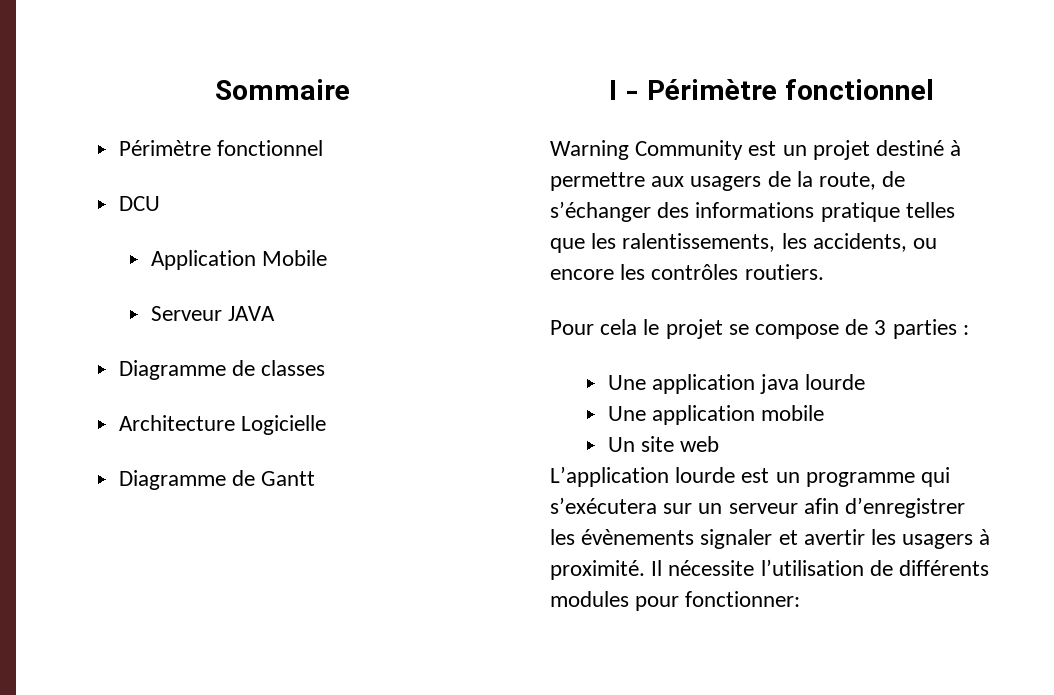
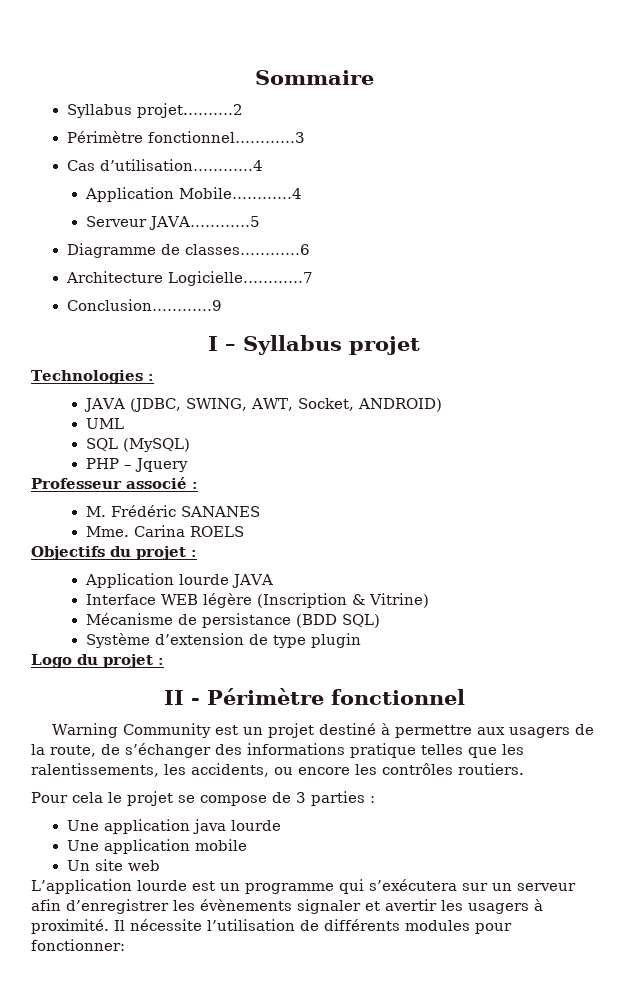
[118,140,323,156] [118,196,160,211] [150,250,328,270] // Périmètre fonctionnel // DCU // Application Mobile -> [66,103,243,118] [66,131,305,143] [66,159,263,171] [84,187,302,202] // Syllabus projet.………2 // Périmètre fonctionnel…………3 // Cas d’utilisation…………4 // Application Mobile…………4
[228,306,276,321] [118,360,326,380] JAVA // Diagramme de classes -> [148,216,260,230] [66,243,310,258] JAVA…………5 // Diagramme de classes…………6
[240,415,326,435] [118,470,316,490] [609,80,618,100] Logicielle // Diagramme de Gantt // I -> [167,271,313,286] [66,299,222,311] [208,335,420,355] [31,370,154,384] [83,398,442,412] [85,418,124,429] [85,438,190,452] [85,458,188,472] [31,477,198,489] [85,505,260,517] [85,525,244,537] [31,546,197,560] [84,573,273,588] [85,593,429,608] [85,613,380,628] [85,633,361,648] [31,654,164,668] [163,690,184,705] Logicielle…………7 // Conclusion…………9 // I – Syllabus projet // Technologies : // JAVA (JDBC, SWING, AWT, Socket, ANDROID) // UML // SQL (MySQL) // PHP – Jquery // Professeur associé : // M. Frédéric SANANES // Mme. Carina ROELS // Objectifs du projet : // Application lourde JAVA // Interface WEB légère (Inscription & Vitrine) // Mécanisme de persistance (BDD SQL) // Système d’extension de type plugin // Logo du projet : // II

